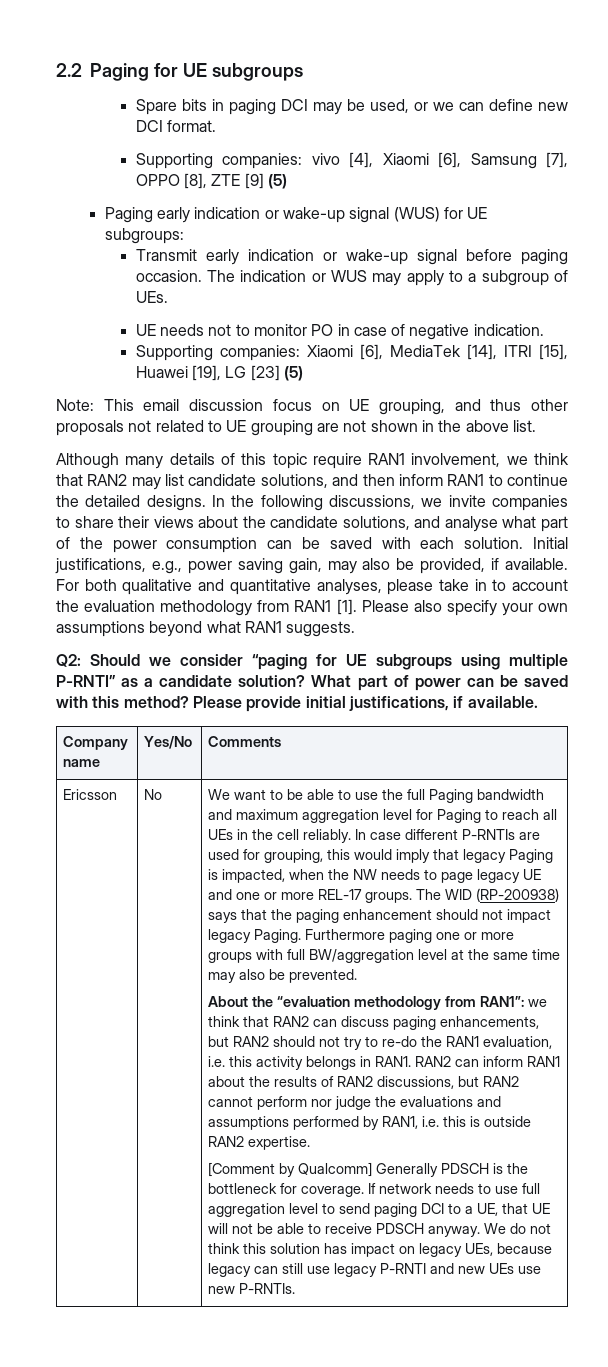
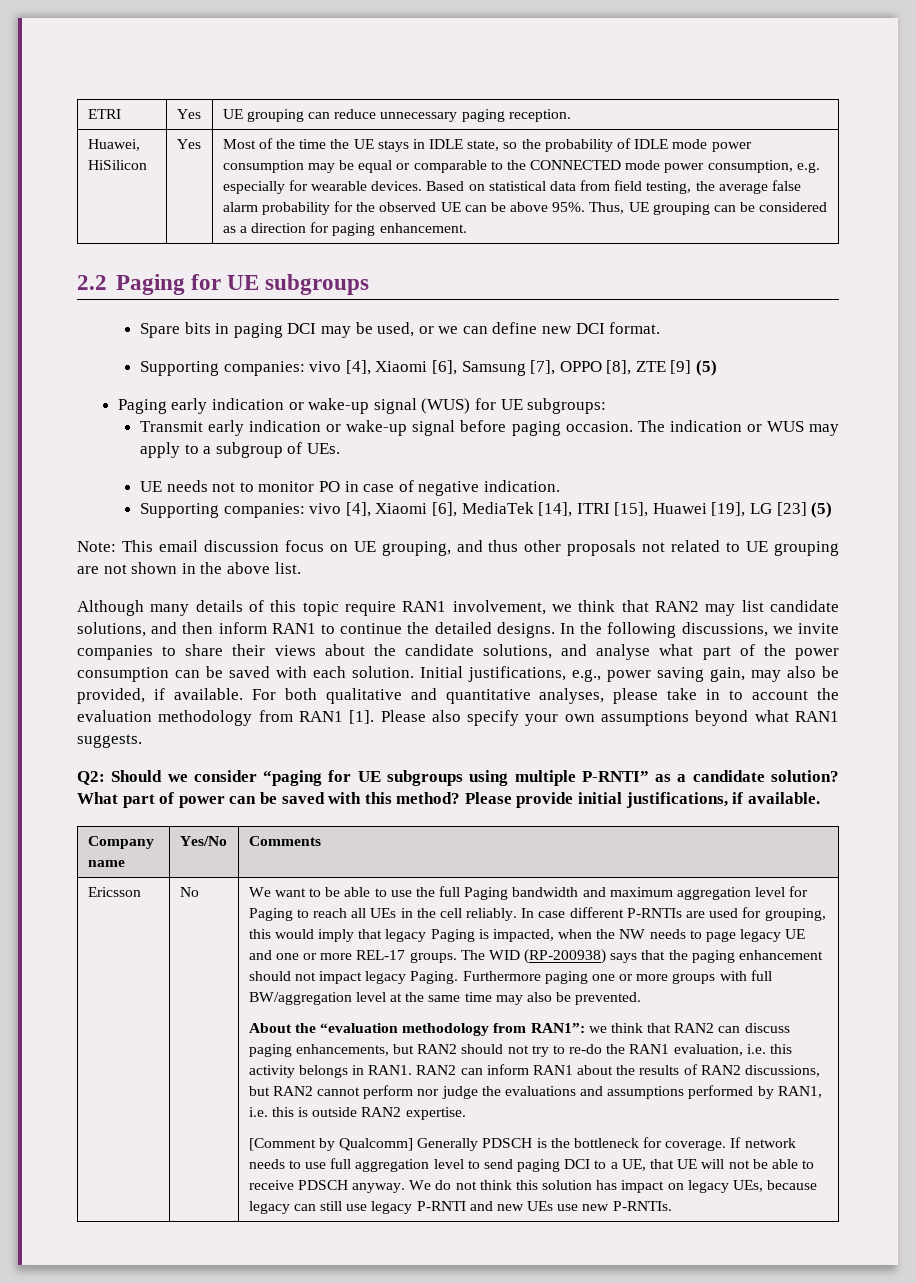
(56, 70) none -> [87,109,121,119] [176,109,201,119] [222,109,571,122] [87,139,140,151] [87,160,147,170] [176,139,201,149] [222,138,752,152] [222,160,820,173] [222,180,802,194] [222,201,828,215] [222,222,467,236] ETRI | Yes | UE grouping can reduce unnecessary paging reception. // Huawei, HiSilicon | Yes | Most of the time the UE stays in IDLE state, so the probability of IDLE mode power consumption may be equal or comparable to the CONNECTED mode power consumption, e.g. especially for wearable devices. Based on statistical data from field testing, the average false alarm probability for the observed UE can be above 95%. Thus, UE grouping can be considered as a direction for paging enhancement. //
(300, 353) none -> [309,502,371,517] vivo [4],

